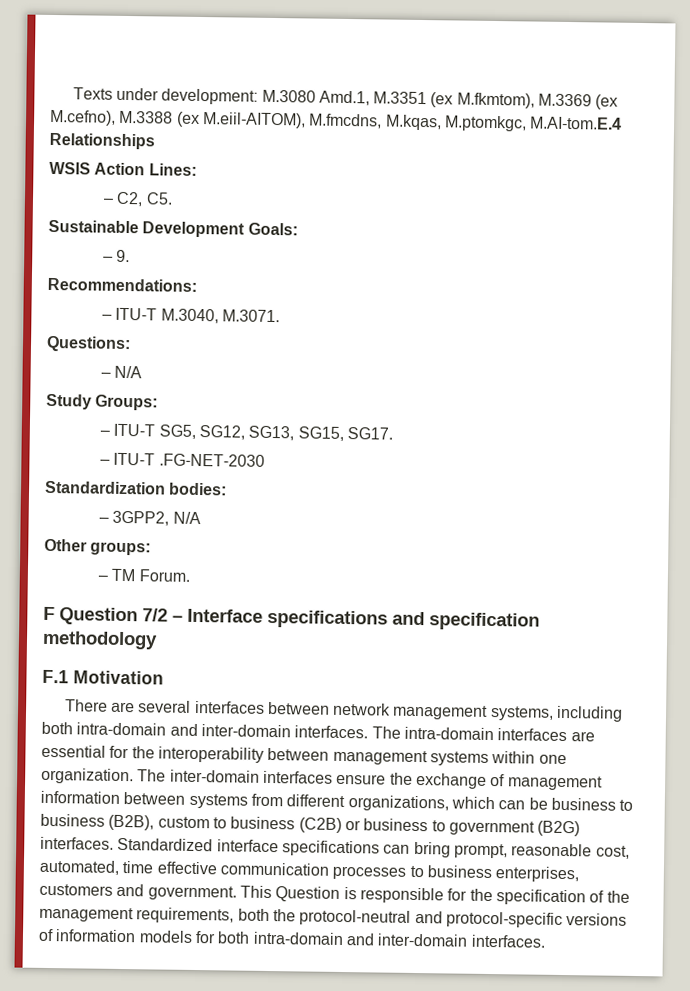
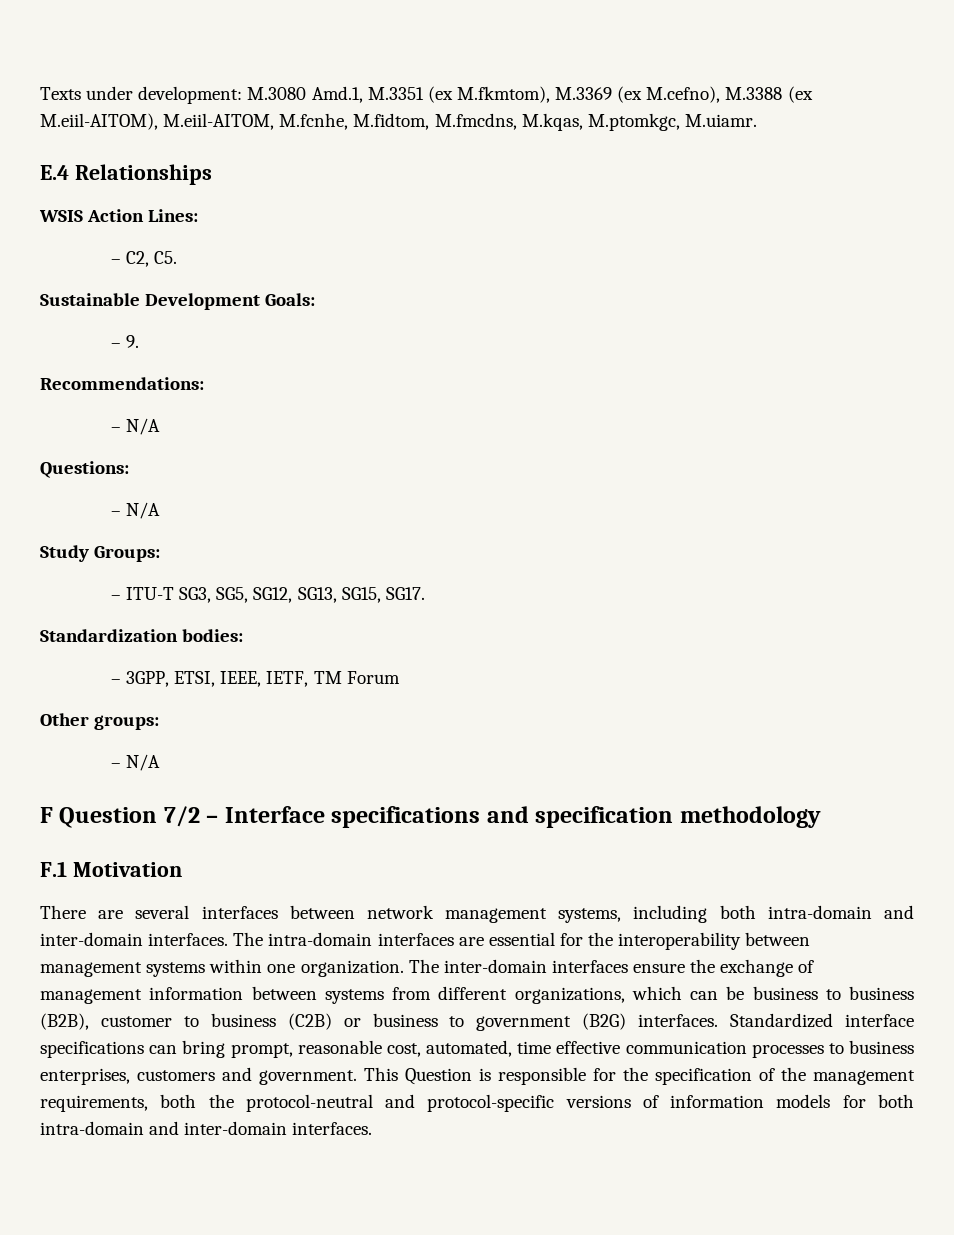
(306, 120) none -> [163,113,430,130] M.eiil-AITOM, M.fcnhe, M.fidtom,
[530,116,623,130] M.AI-tom.E.4 -> [684,114,757,127] [40,165,69,180] M.uiamr. // E.4
[115,307,280,324] ITU-T M.3040, M.3071. -> [125,418,160,435] N/A
(156, 430) none -> [179,587,212,603] SG3,
[99,452,265,467] // – ITU-T .FG-NET-2030 -> (425, 593) none
[112,510,201,526] 3GPP2, N/A -> [125,671,400,687] 3GPP, ETSI, IEEE, IETF, TM Forum
[111,568,190,582] TM Forum. -> [125,754,160,771] N/A
[157,816,210,829] custom -> [100,1016,172,1027] customer

